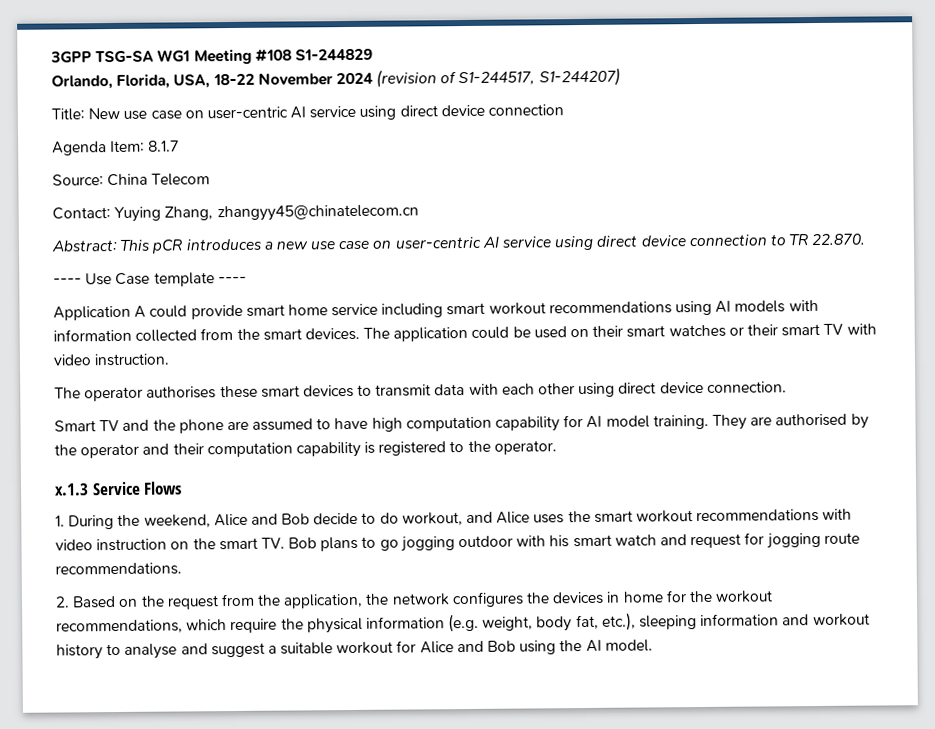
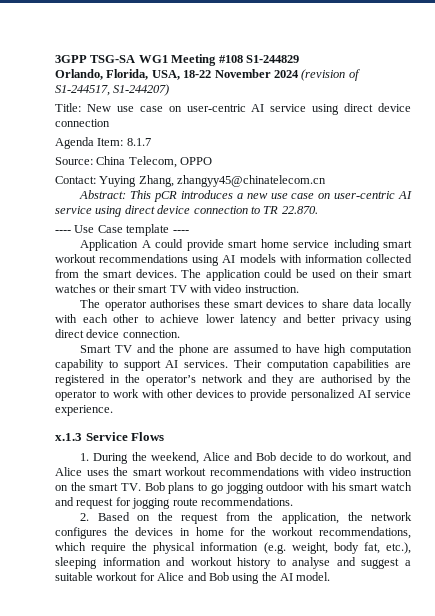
[151,173,211,186] Telecom -> [128,156,213,168] Telecom, OPPO
[375,383,576,397] transmit data with each other -> [321,299,412,311] [55,314,380,326] share data locally with each other to achieve lower latency and better privacy
[563,414,747,430] for AI model training. They -> [108,359,411,371] [55,374,294,386] to support AI services. Their computation capabilities are registered in the operator’s network and they
[142,440,557,458] and their computation capability is registered to the operator. -> [99,389,411,401] [55,405,113,416] to work with other devices to provide personalized AI service experience.

